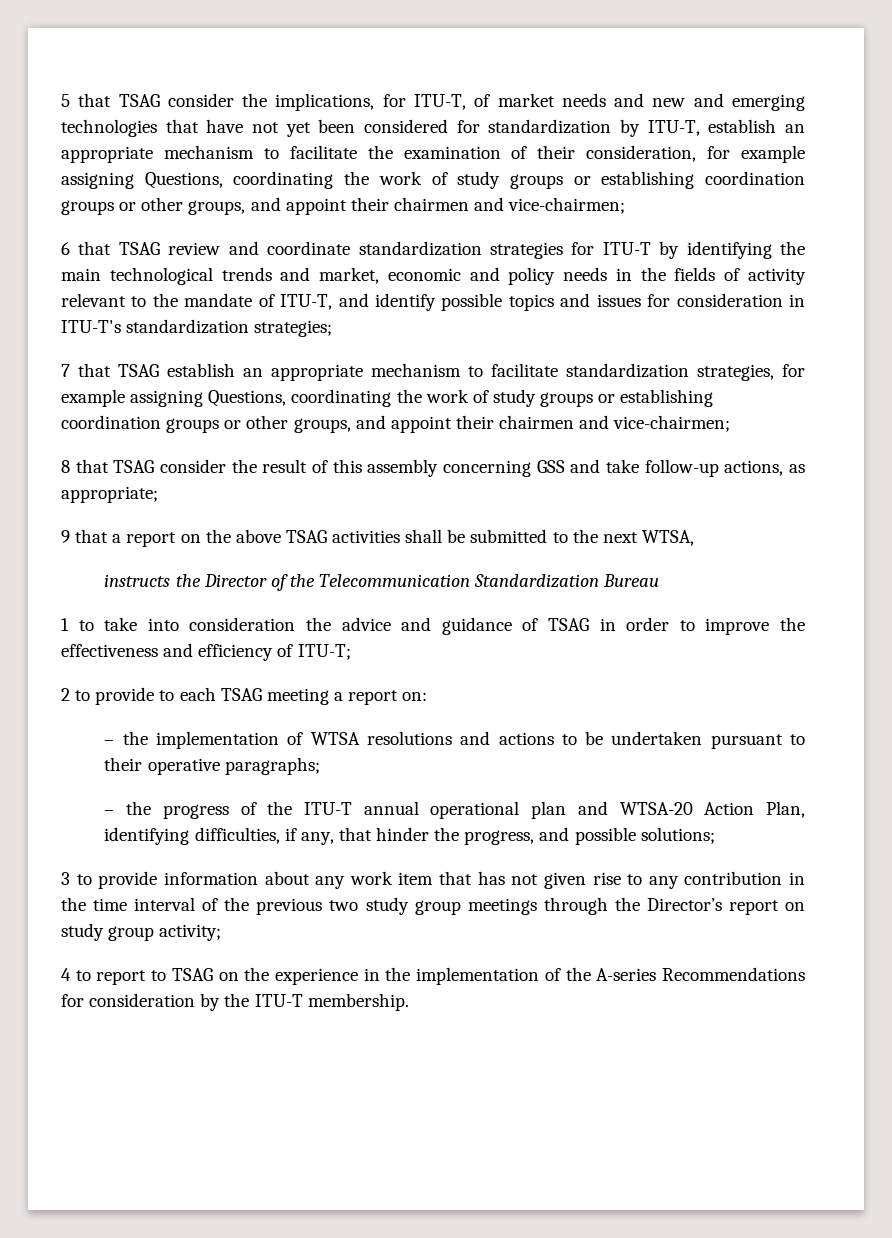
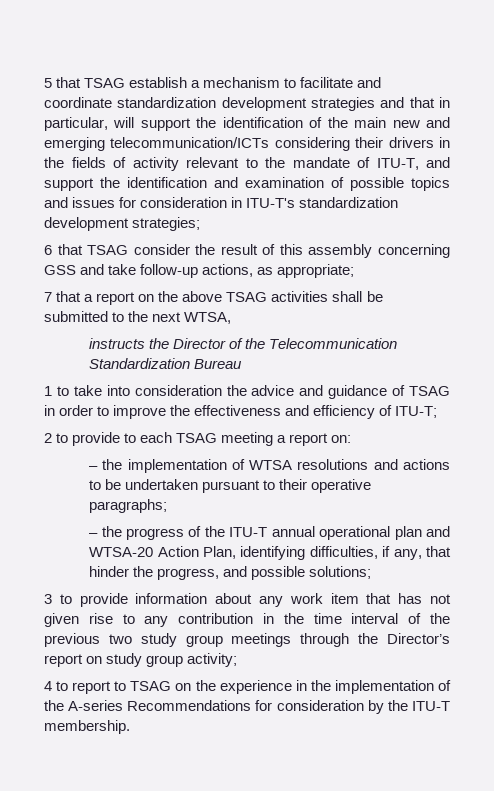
[167,93,806,111] [61,119,805,137] [61,145,805,163] [61,171,805,189] [61,197,626,215] [61,241,805,259] [61,267,608,285] consider the implications, for ITU-T, of market needs and new and emerging technologies that have not yet been considered for standardization by ITU-T, establish an appropriate mechanism to facilitate the examination of their consideration, for example assigning Questions, coordinating the work of study groups or establishing coordination groups or other groups, and appoint their chairmen and vice-chairmen; // 6 that TSAG review and coordinate standardization strategies for ITU-T by identifying the main technological trends and market, economic and policy needs -> [129,77,382,88] [44,97,450,111] [44,117,451,131] [44,137,434,151] establish a mechanism to facilitate and coordinate standardization development strategies and that in particular, will support the identification of the main new and emerging telecommunication/ICTs considering their drivers
[375,293,436,311] identify -> [44,177,344,191] support the identification and examination of
(250, 326) none -> [44,217,129,231] development
[61,363,805,381] [61,389,714,407] [61,415,731,433] [61,460,70,473] 7 that TSAG establish an appropriate mechanism to facilitate standardization strategies, for example assigning Questions, coordinating the work of study groups or establishing coordination groups or other groups, and appoint their chairmen and vice-chairmen; // 8 -> [44,245,52,255] 6
[61,530,70,543] 9 -> [44,292,52,302] 7

